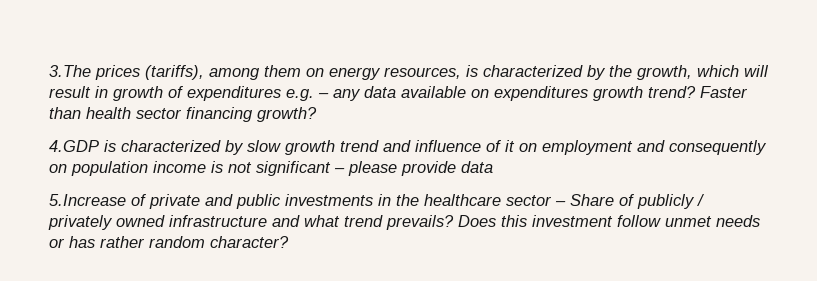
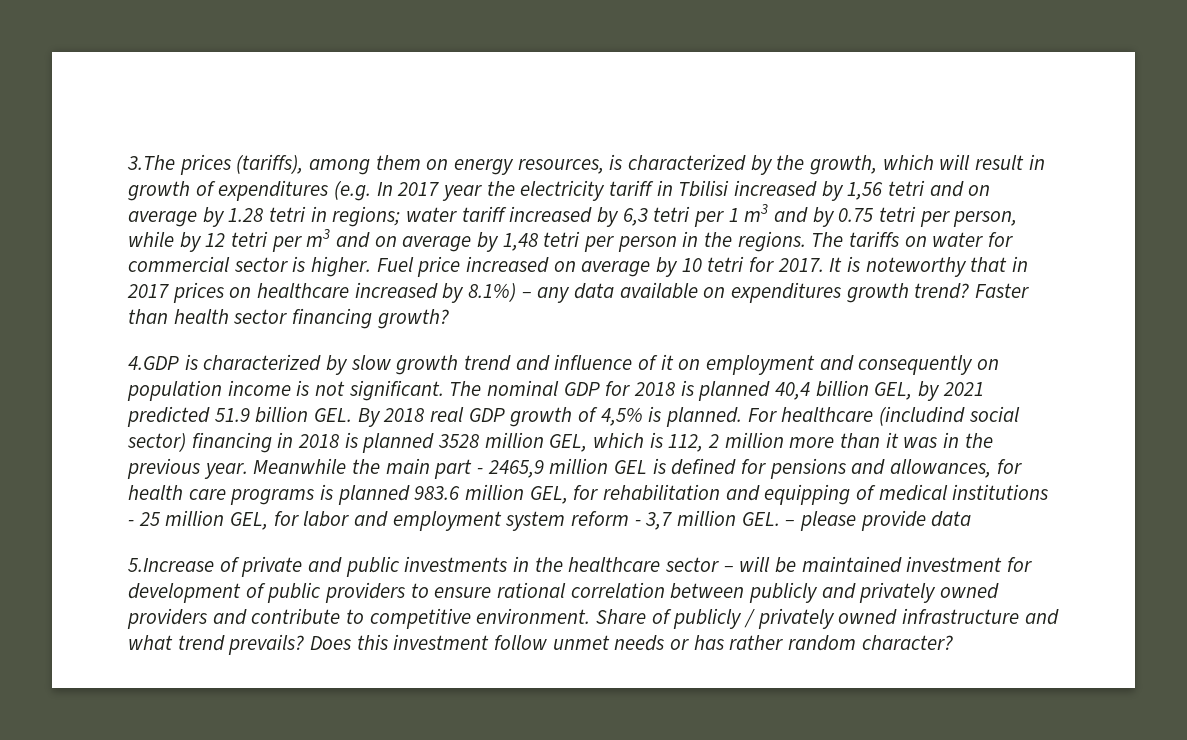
[286,89,314,101] e.g. -> [334,180,991,201] [128,204,1018,227] [128,229,1014,252] [128,256,1029,277] [127,282,517,303] (e.g. In 2017 year the electricity tariff in Tbilisi increased by 1,56 tetri and on average by 1.28 tetri in regions; water tariff increased by 6,3 tetri per 1 m3 and by 0.75 tetri per person, while by 12 tetri per m3 and on average by 1,48 tetri per person in the regions. The tariffs on water for commercial sector is higher. Fuel price increased on average by 10 tetri for 2017. It is noteworthy that in 2017 prices on healthcare increased by 8.1%)
[256,161,331,176] significant -> [348,380,984,401] [127,406,1020,427] [127,432,993,453] [127,458,1022,479] [128,484,1049,505] [128,510,780,531] significant. The nominal GDP for 2018 is planned 40,4 billion GEL, by 2021 predicted 51.9 billion GEL. By 2018 real GDP growth of 4,5% is planned. For healthcare (includind social sector) financing in 2018 is planned 3528 million GEL, which is 112, 2 million more than it was in the previous year. Meanwhile the main part - 2465,9 million GEL is defined for pensions and allowances, for health care programs is planned 983.6 million GEL, for rehabilitation and equipping of medical institutions - 25 million GEL, for labor and employment system reform - 3,7 million GEL.
(566, 203) none -> [739,556,1033,573] [128,582,1000,603] [127,608,591,629] will be maintained investment for development of public providers to ensure rational correlation between publicly and privately owned providers and contribute to competitive environment.

